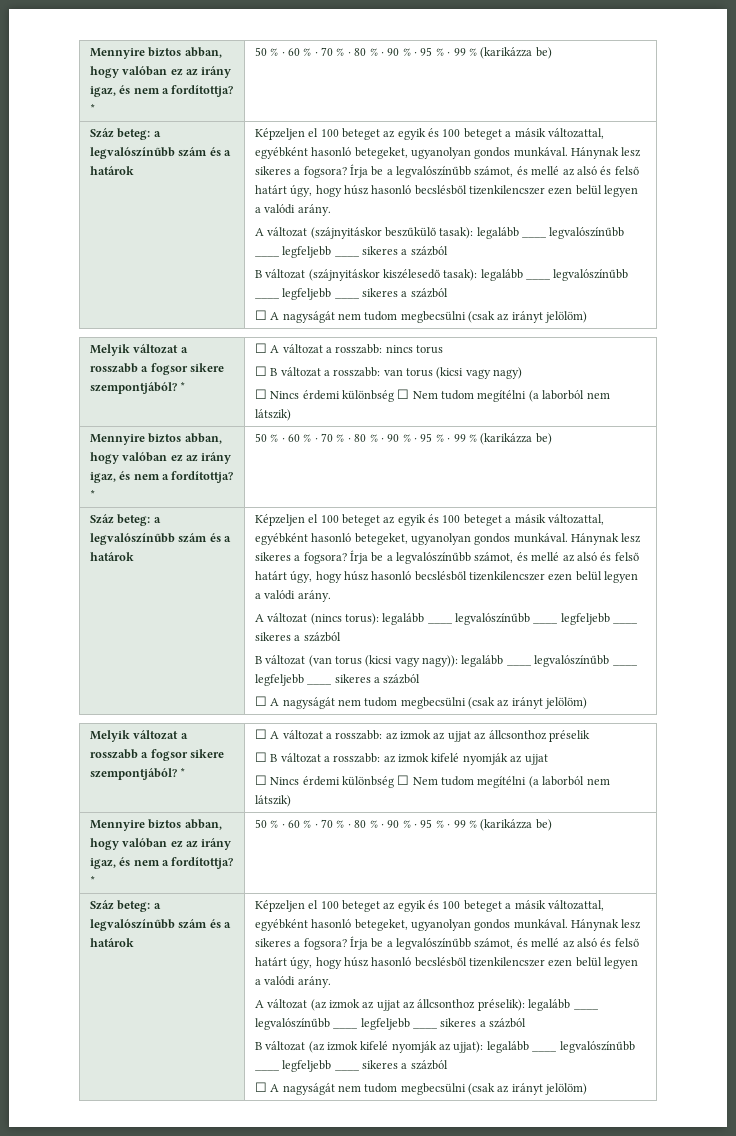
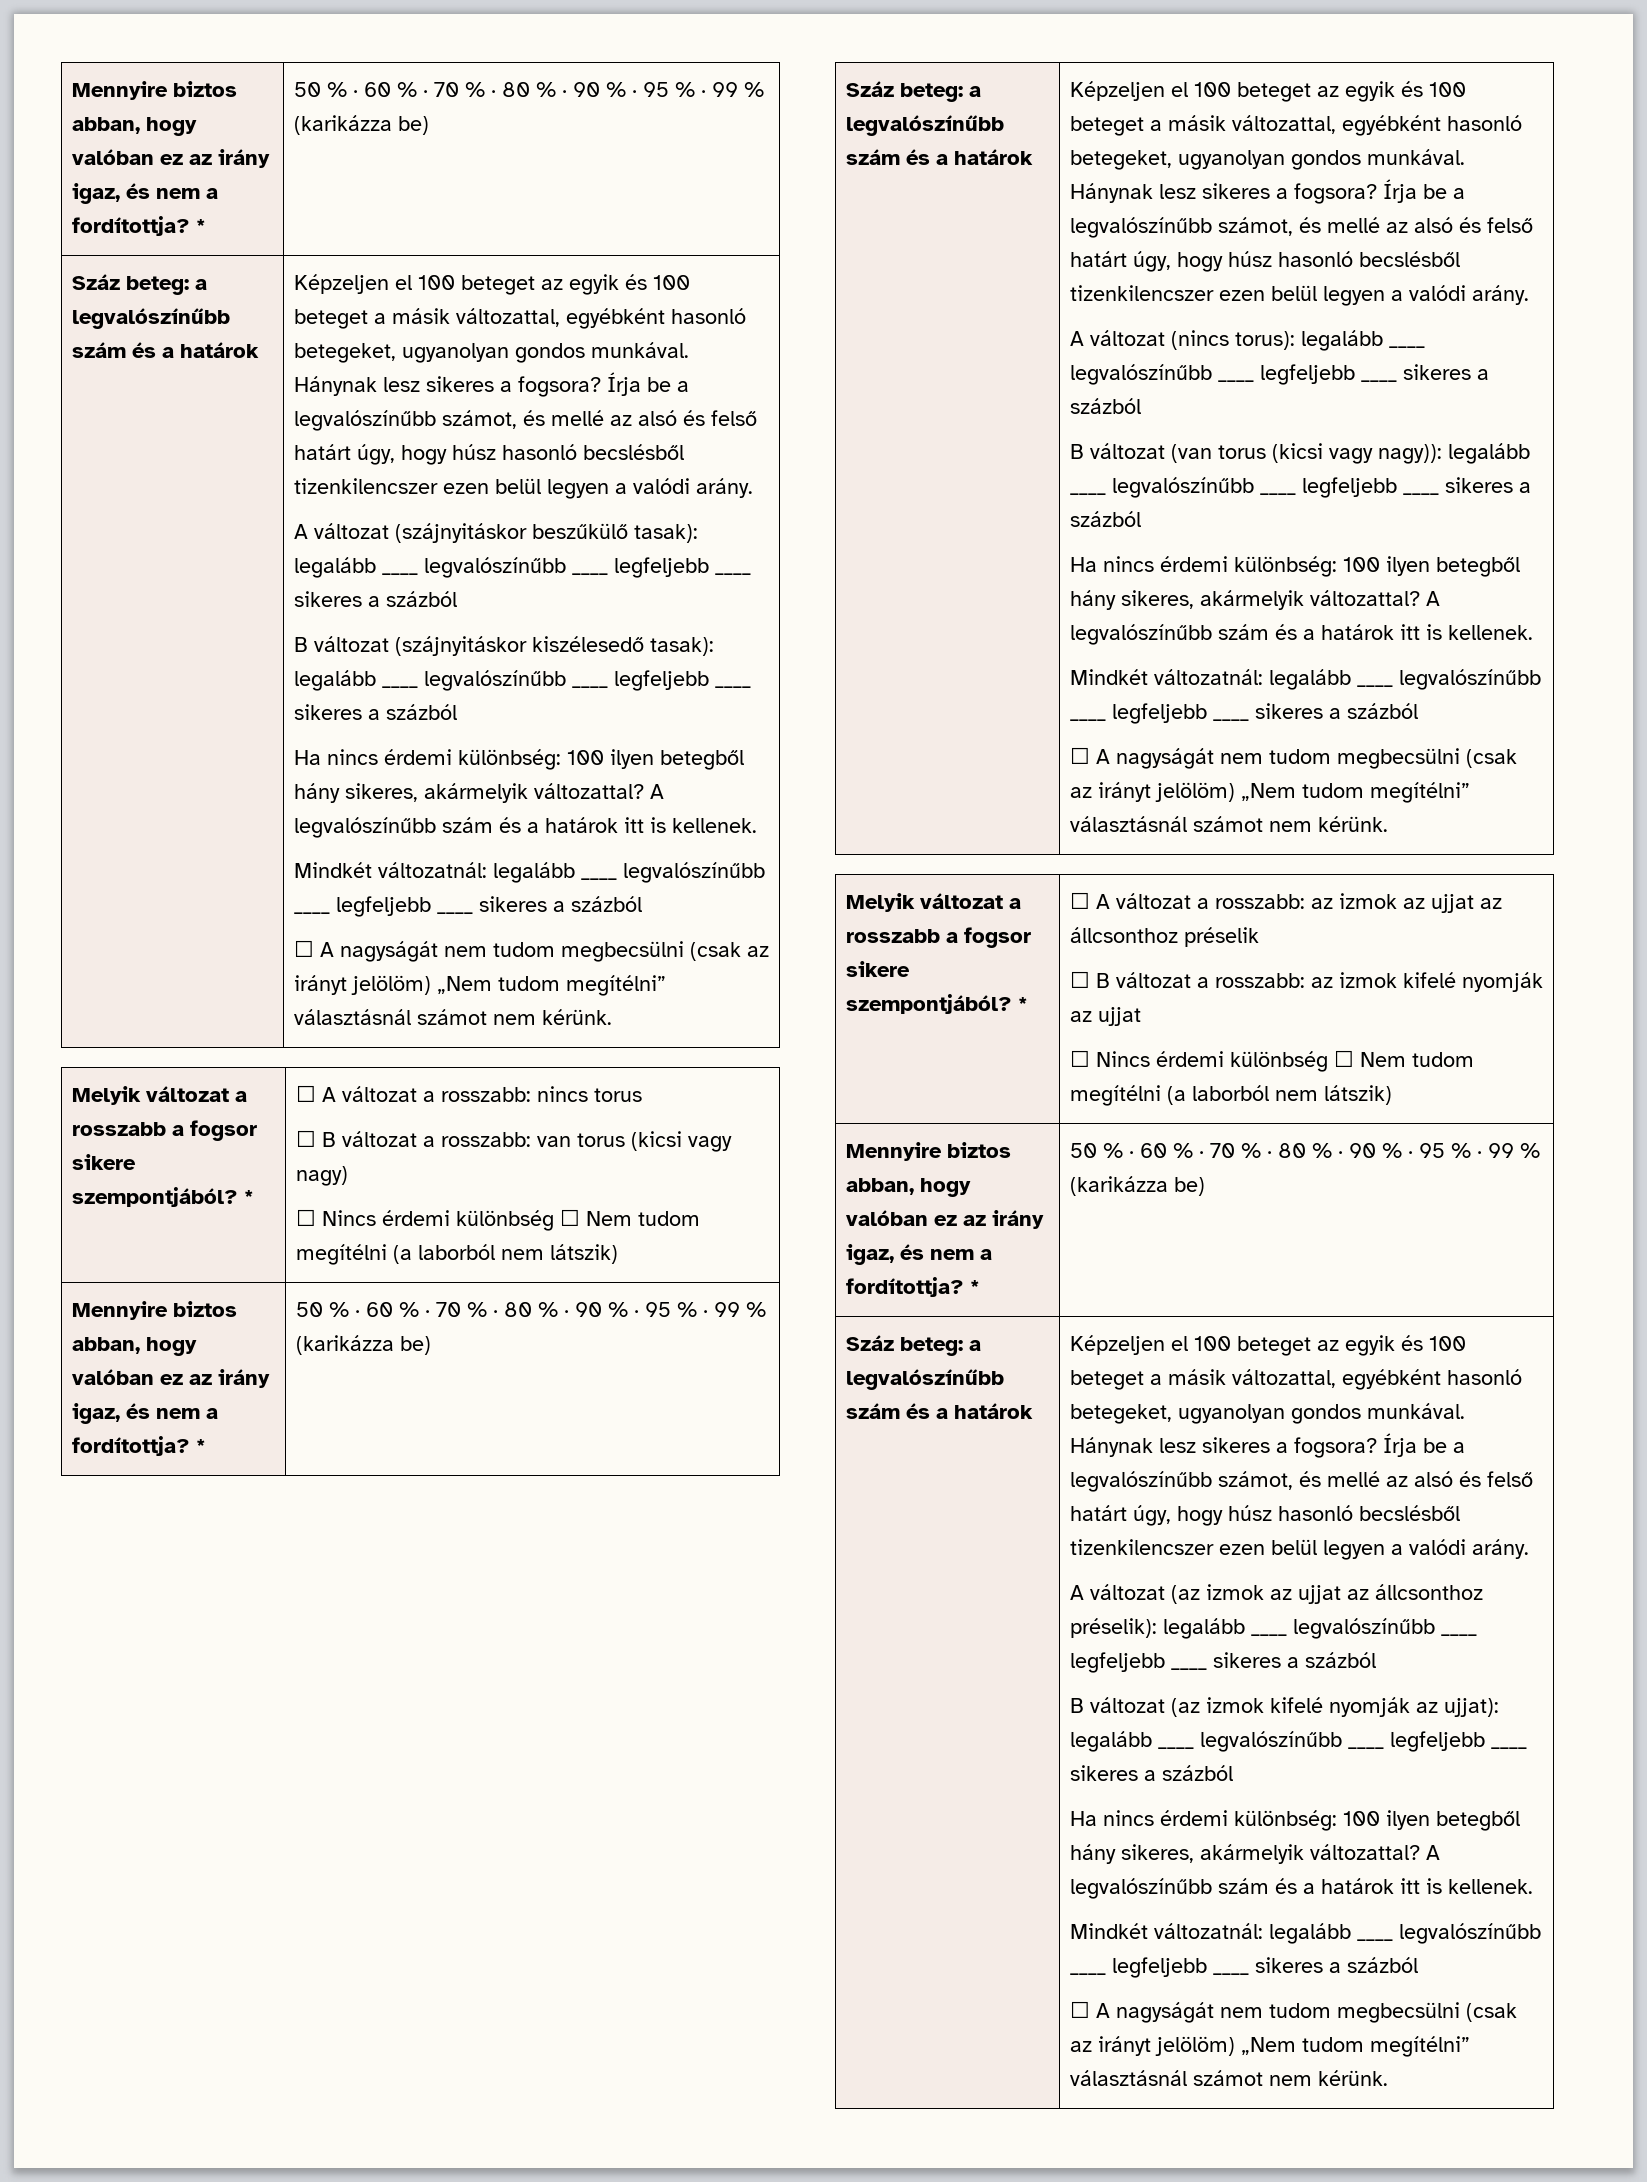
(448, 293) none -> [293,749,744,770] [293,783,664,803] [293,817,757,838] [293,862,765,883] [293,896,473,917] [478,896,642,912] // Ha nincs érdemi különbség: 100 ilyen betegből hány sikeres, akármelyik változattal? A legvalószínűbb szám és a határok itt is kellenek. // Mindkét változatnál: legalább ____ legvalószínűbb ____ legfeljebb ____ sikeres a százból
(588, 317) none -> [436,975,666,996] [293,1009,612,1025] „Nem tudom megítélni” választásnál számot nem kérünk.
(421, 679) none -> [1069,556,1520,577] [1069,590,1440,610] [1069,624,1533,645] [1069,669,1541,690] [1069,703,1249,724] [1254,703,1418,719] // Ha nincs érdemi különbség: 100 ilyen betegből hány sikeres, akármelyik változattal? A legvalószínűbb szám és a határok itt is kellenek. // Mindkét változatnál: legalább ____ legvalószínűbb ____ legfeljebb ____ sikeres a százból
(588, 703) none -> [1240,782,1470,803] [1069,816,1388,832] „Nem tudom megítélni” választásnál számot nem kérünk.
(448, 1065) none -> [1069,1810,1520,1831] [1069,1844,1440,1864] [1069,1878,1533,1899] [1069,1923,1541,1944] [1069,1957,1249,1978] [1254,1957,1418,1973] // Ha nincs érdemi különbség: 100 ilyen betegből hány sikeres, akármelyik változattal? A legvalószínűbb szám és a határok itt is kellenek. // Mindkét változatnál: legalább ____ legvalószínűbb ____ legfeljebb ____ sikeres a százból
(588, 1089) none -> [1240,2036,1470,2057] [1069,2070,1388,2086] „Nem tudom megítélni” választásnál számot nem kérünk.

